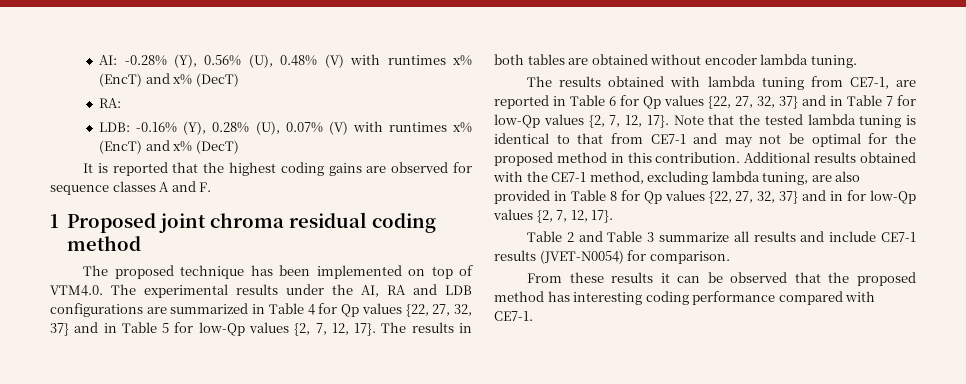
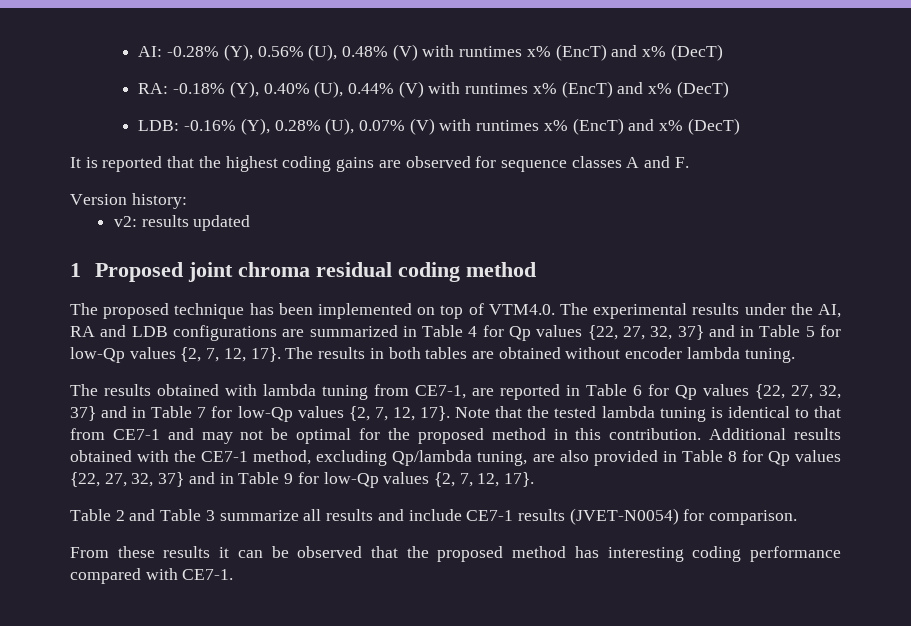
(122, 103) none -> [173,81,729,98] -0.18% (Y), 0.40% (U), 0.44% (V) with runtimes x% (EncT) and x% (DecT)
(212, 187) none -> [70,193,187,209] [113,215,251,231] // Version history: // v2: results updated
[711,171,760,182] lambda -> [392,450,473,466] Qp/lambda
(844, 196) none -> [238,472,294,484] Table 9

